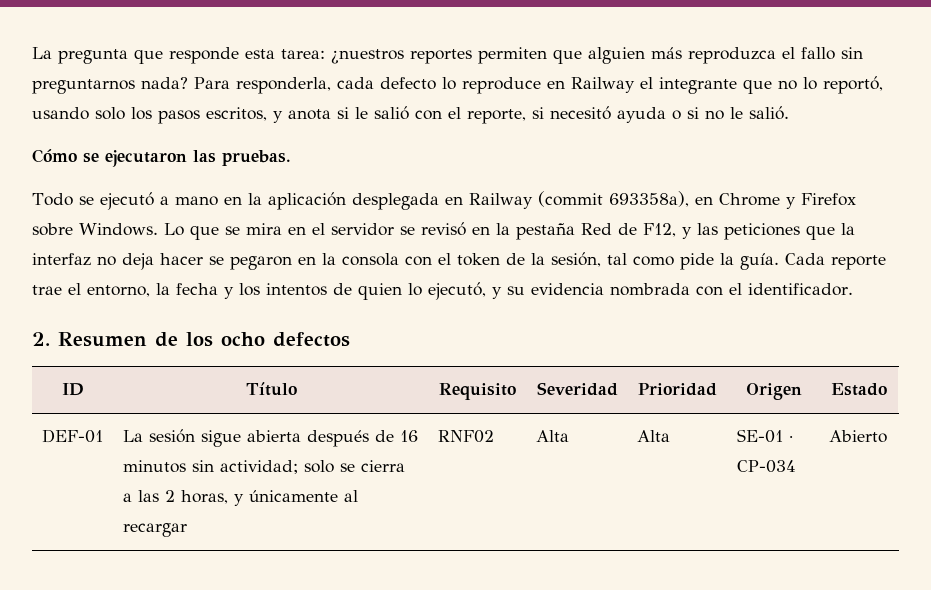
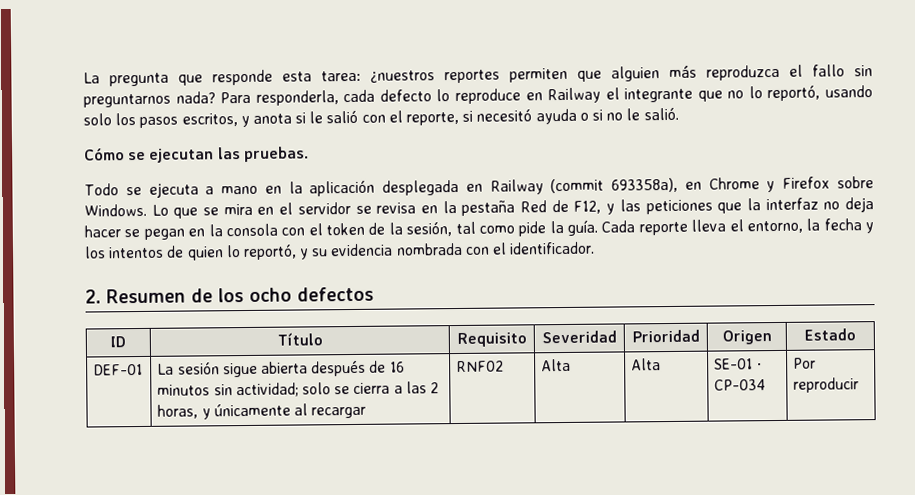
[105,150,187,167] ejecutaron -> [149,148,215,163] ejecutan
[99,192,154,210] ejecutó -> [148,182,199,198] ejecuta
[421,222,466,236] revisó -> [376,202,417,214] revisa
[230,256,292,270] pegaron -> [143,228,185,240] pegan
[32,285,62,295] trae -> [691,219,727,232] lleva
[428,282,486,300] ejecutó, -> [242,243,297,261] reportó,
[828,430,887,443] Abierto -> [793,357,817,369] [793,377,860,393] Por reproducir

